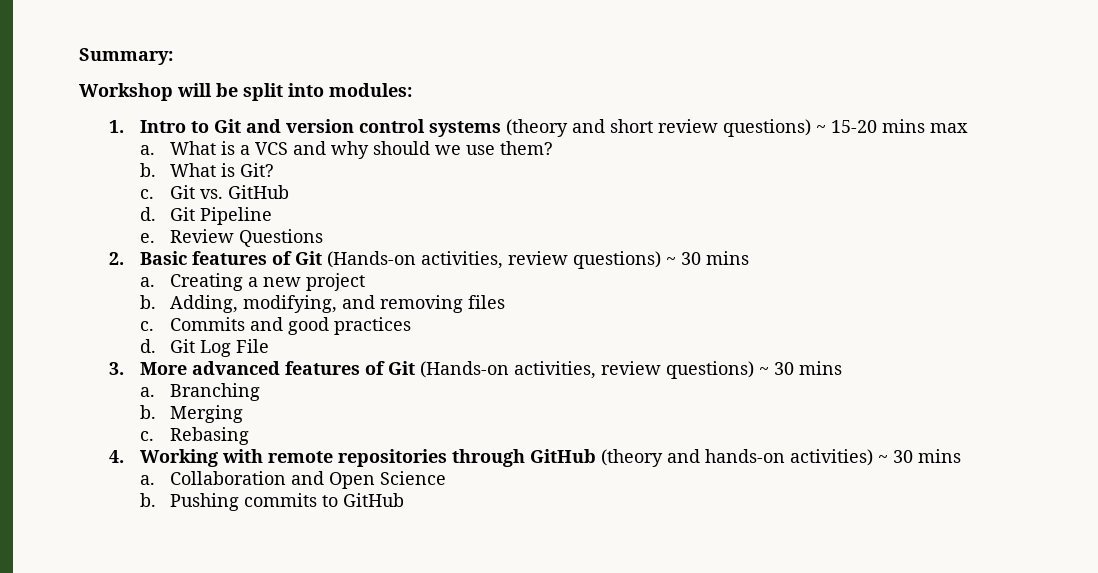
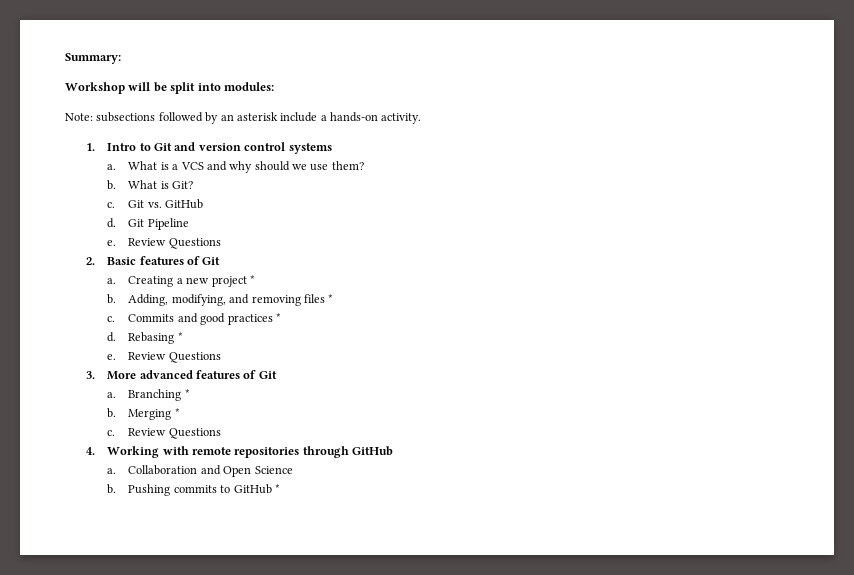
(412, 90) none -> [65,112,422,124] // Note: subsections followed by an asterisk include a hands-on activity.
[505,119,968,137] (theory and short review questions) ~ 15-20 mins max -> (332, 148) none
[326,251,749,269] (Hands-on activities, review questions) ~ 30 mins -> (221, 261) none
(366, 282) none -> [249,275,255,284] *
(506, 302) none -> [328,294,334,303] *
[139,339,270,357] // d. Git Log File -> [275,313,281,322] [107,332,183,344] [107,352,221,363] * // d. Rebasing * // e. Review Questions
[419,361,842,379] (Hands-on activities, review questions) ~ 30 mins -> (277, 375) none
(261, 392) none -> [184,389,190,398] *
[139,427,250,445] // c. Rebasing -> [174,408,180,417] [107,428,221,439] * // c. Review Questions
[600,449,961,467] (theory and hands-on activities) ~ 30 mins -> (394, 451) none
(405, 500) none -> [274,484,280,493] *

